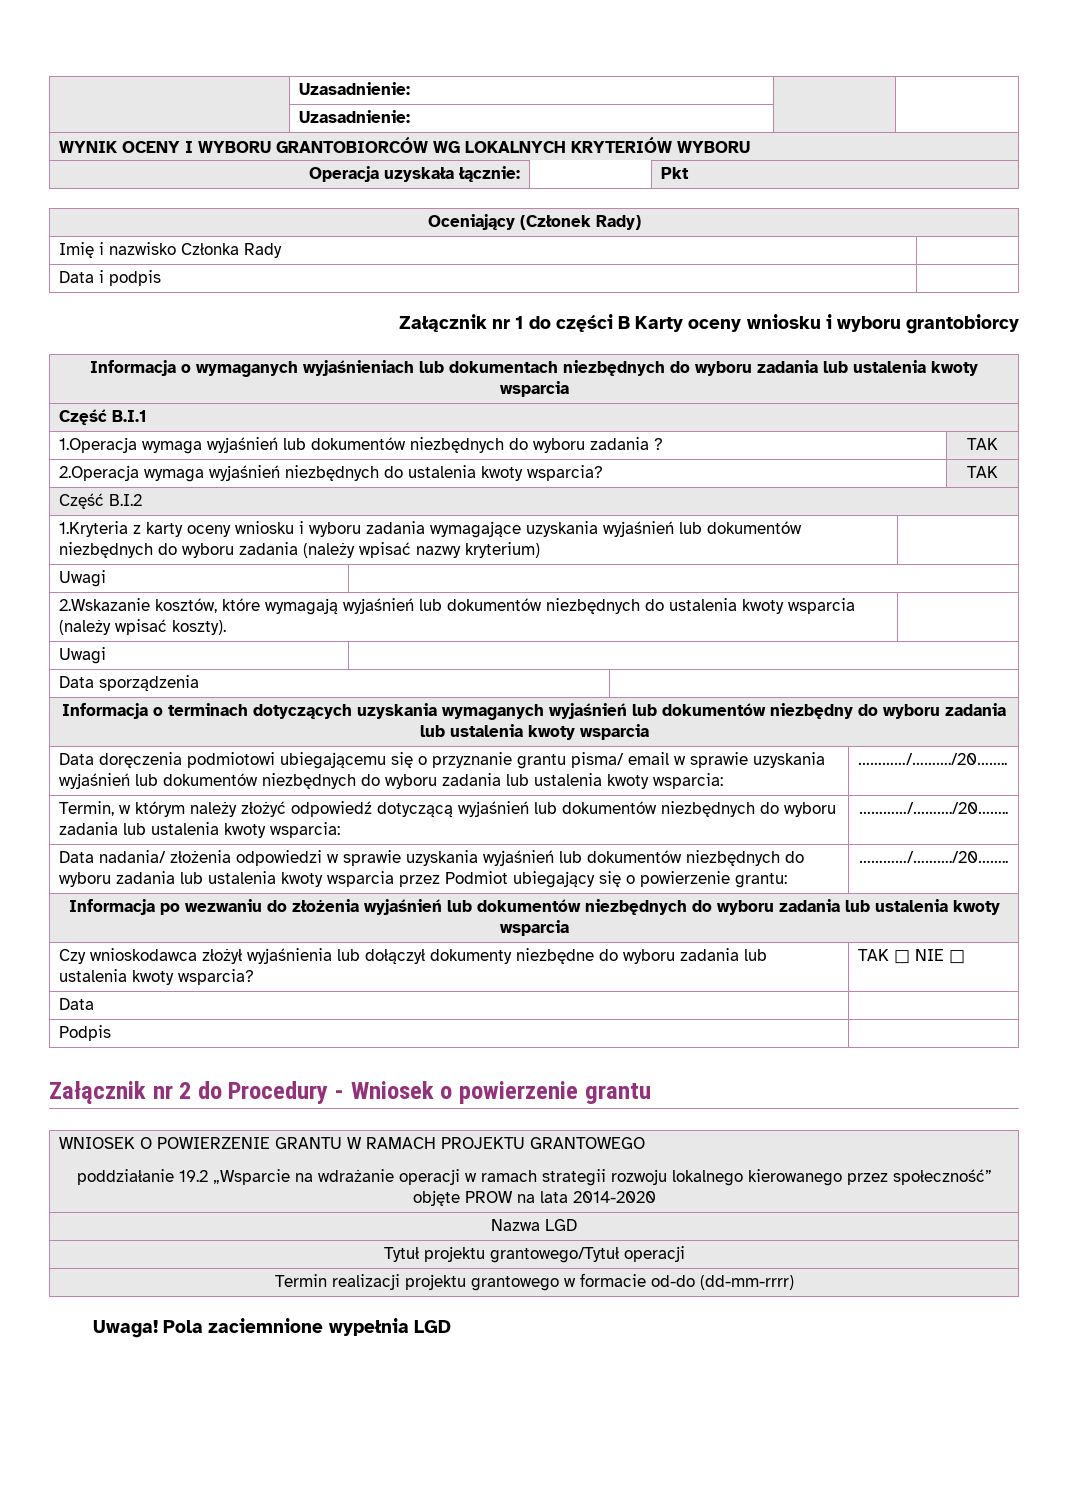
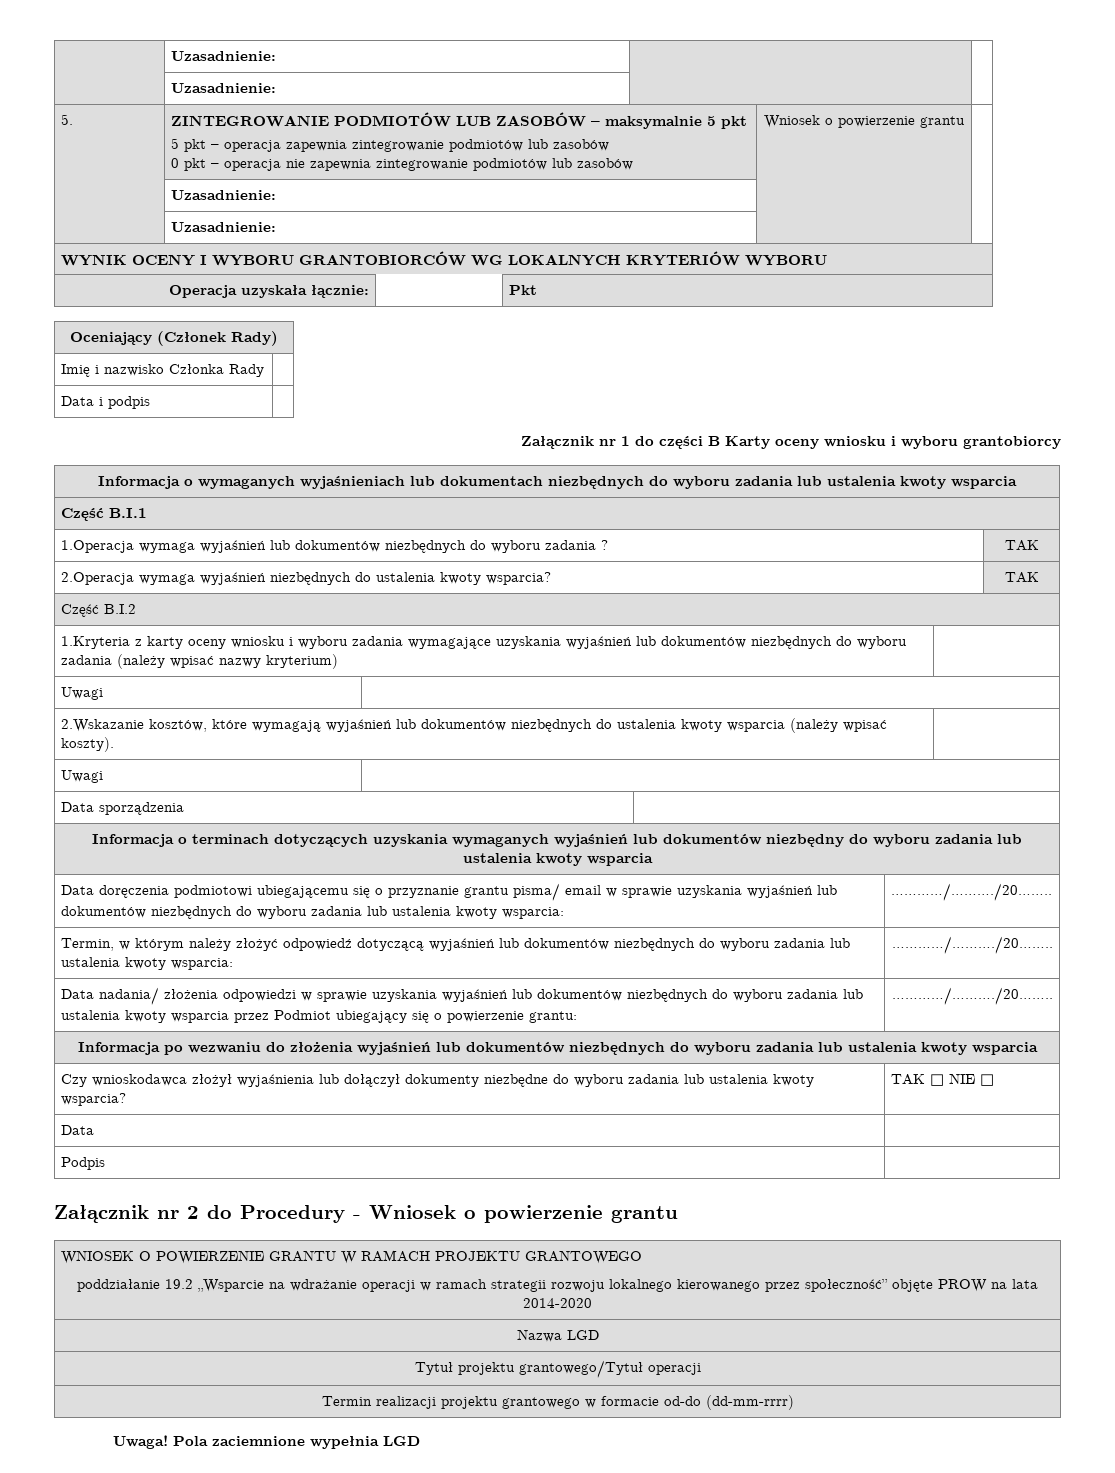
[298,82,410,95] [298,110,410,123] | Uzasadnienie: | | // | Uzasadnienie: | | -> [170,51,276,61] [170,83,276,93] [60,114,73,125] [170,112,747,129] [170,138,609,152] [170,158,633,171] [764,115,965,128] [170,190,276,200] [170,222,276,232] | Uzasadnienie: | | // | Uzasadnienie: | | // 5. | ZINTEGROWANIE PODMIOTÓW LUB ZASOBÓW – maksymalnie 5 pkt // 5 pkt – operacja zapewnia zintegrowanie podmiotów lub zasobów // 0 pkt – operacja nie zapewnia zintegrowanie podmiotów lub zasobów | Wniosek o powierzenie grantu | // | Uzasadnienie: | | // | Uzasadnienie: | |

